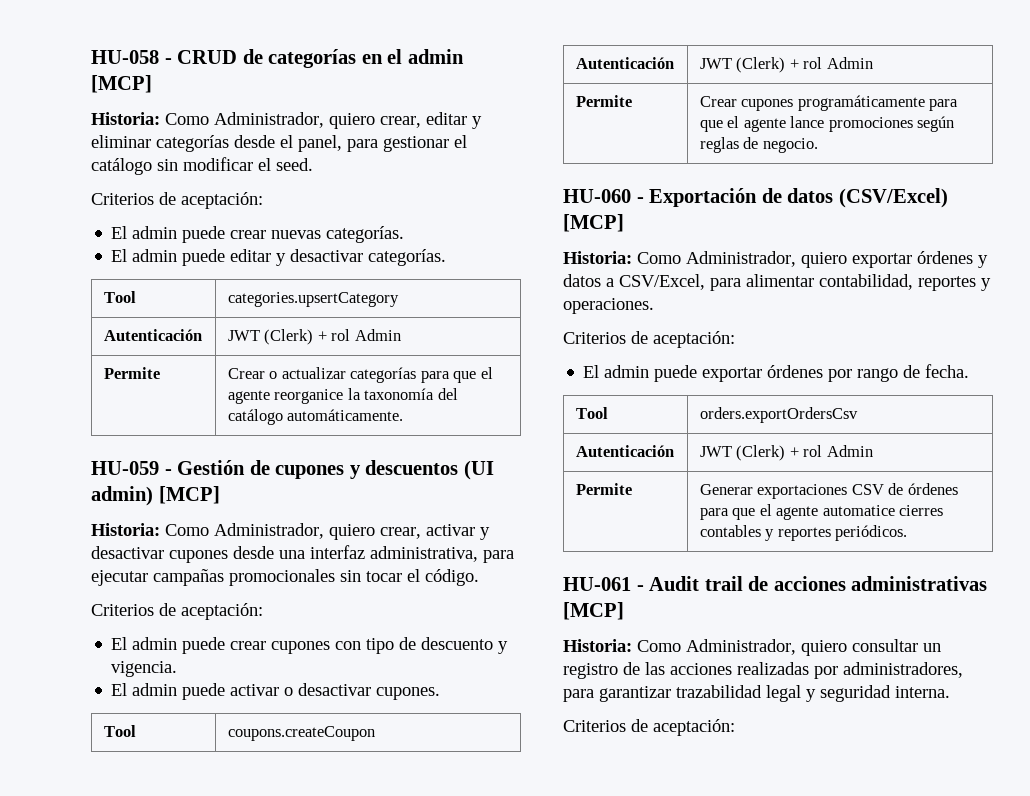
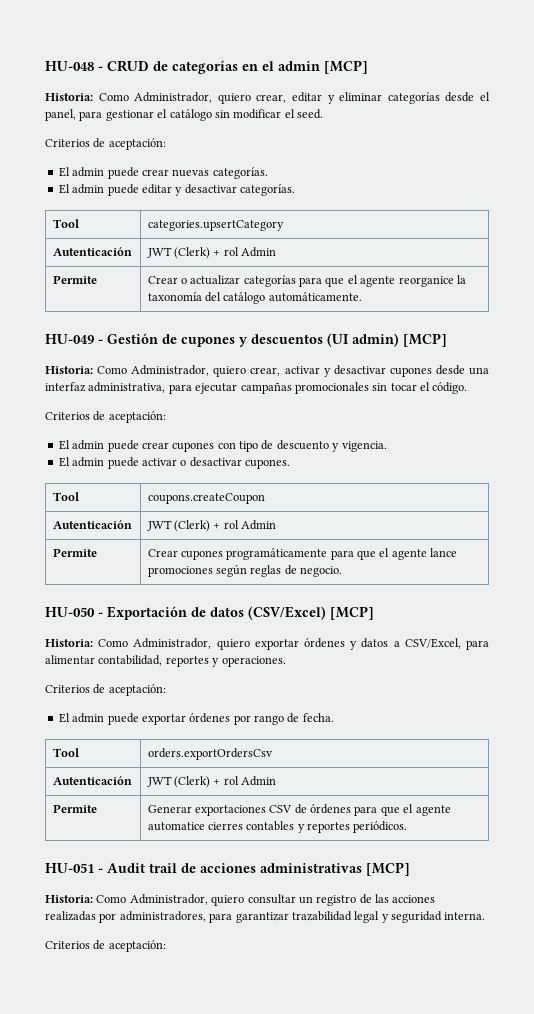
[91,50,159,64] HU-058 -> [45,61,94,71] HU-048
[91,461,159,475] HU-059 -> [45,334,94,344] HU-049
[563,189,631,203] HU-060 -> [45,607,95,617] HU-050
[563,577,631,591] HU-061 -> [45,863,94,873] HU-051

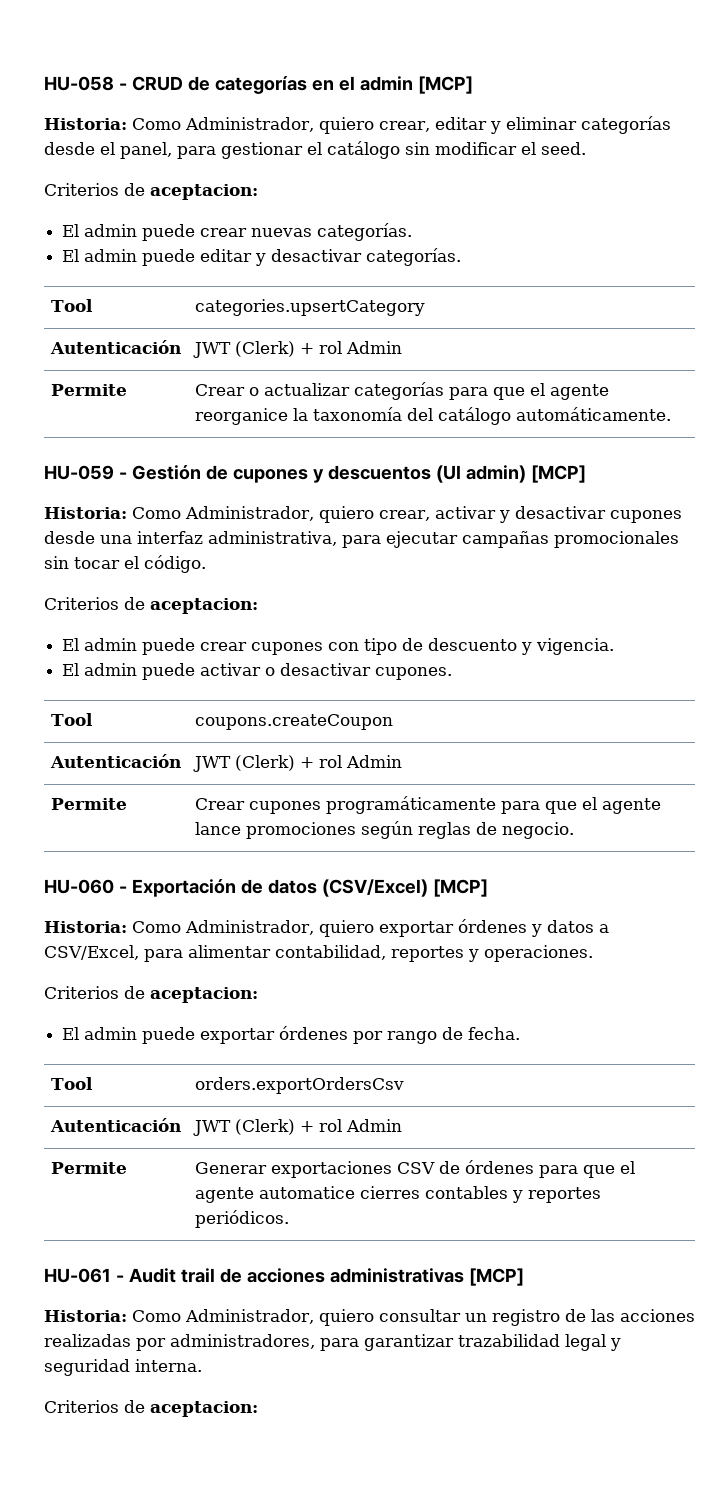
[45,61,94,71] HU-048 -> [44,76,114,91] HU-058
[108,138,166,150] aceptación: -> [150,184,258,200] aceptacion:
[45,334,94,344] HU-049 -> [44,465,114,480] HU-059
[108,411,166,423] aceptación: -> [150,598,258,614] aceptacion:
[45,607,95,617] HU-050 -> [44,879,114,894] HU-060
[108,684,166,696] aceptación: -> [150,987,258,1003] aceptacion:
[45,863,94,873] HU-051 -> [44,1268,111,1283] HU-061
[108,940,166,952] aceptación: -> [150,1401,258,1417] aceptacion:

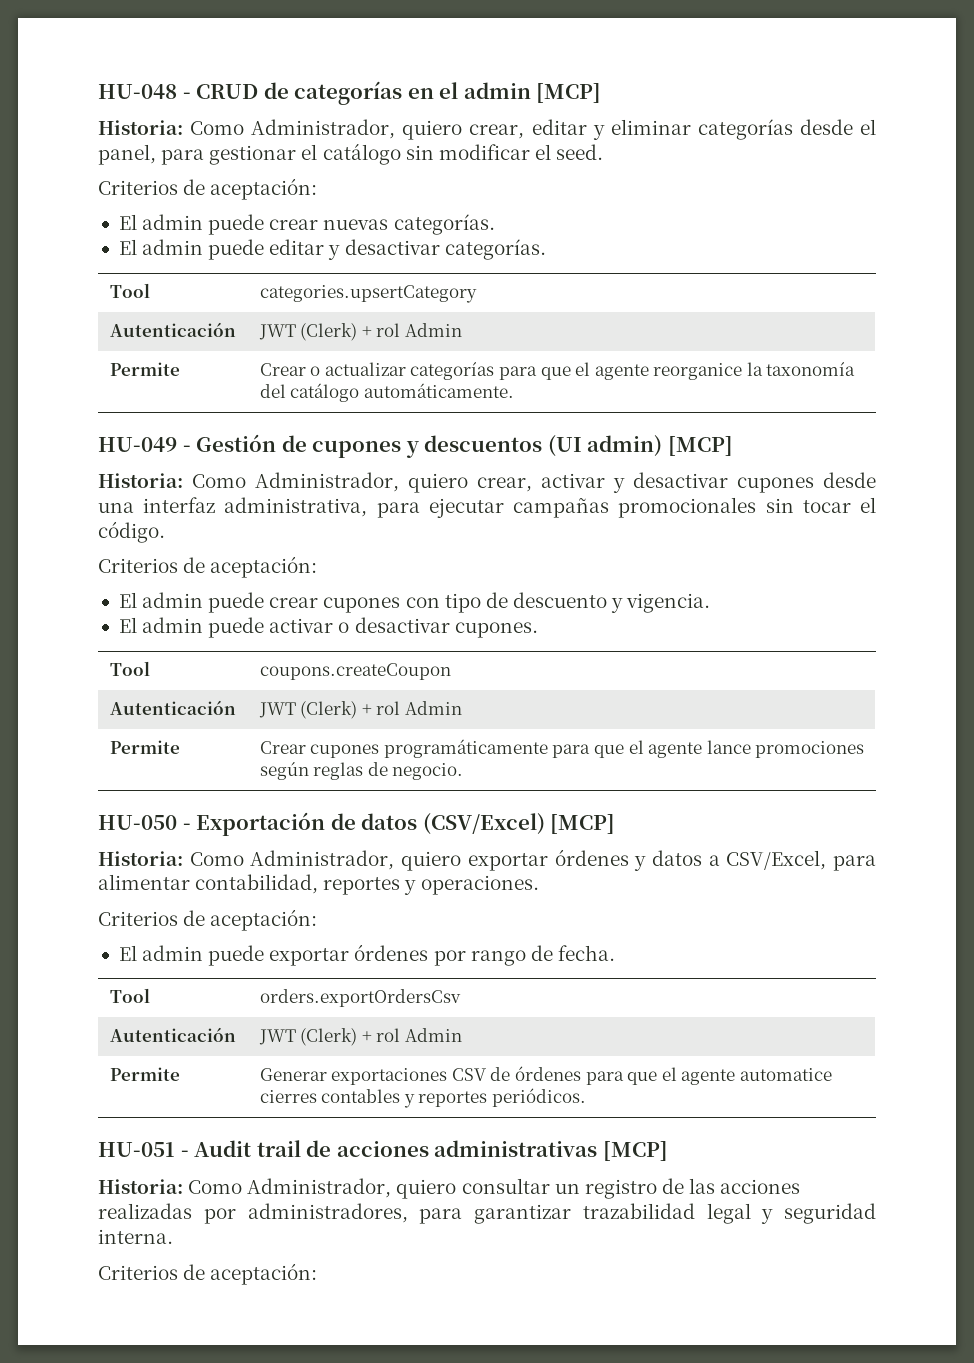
[44,76,114,91] HU-058 -> [98,84,177,99] HU-048
[150,184,258,200] aceptacion: -> [210,178,318,200] aceptación:
[44,465,114,480] HU-059 -> [98,437,177,452] HU-049
[150,598,258,614] aceptacion: -> [210,556,318,578] aceptación:
[44,879,114,894] HU-060 -> [98,815,177,830] HU-050
[150,987,258,1003] aceptacion: -> [210,909,318,931] aceptación:
[44,1268,111,1283] HU-061 -> [98,1142,175,1157] HU-051
[150,1401,258,1417] aceptacion: -> [210,1263,318,1285] aceptación:

